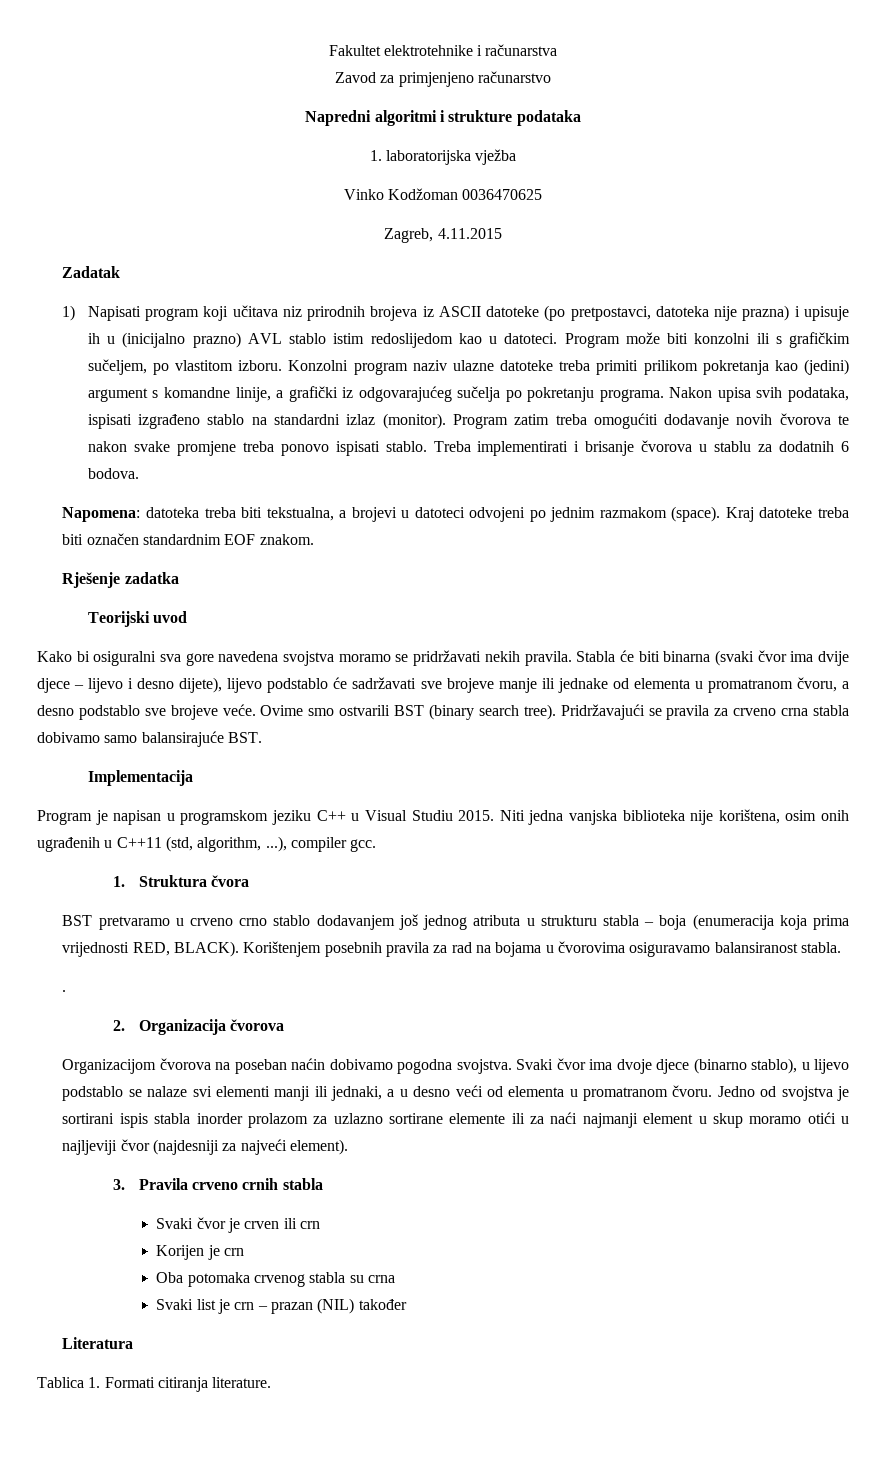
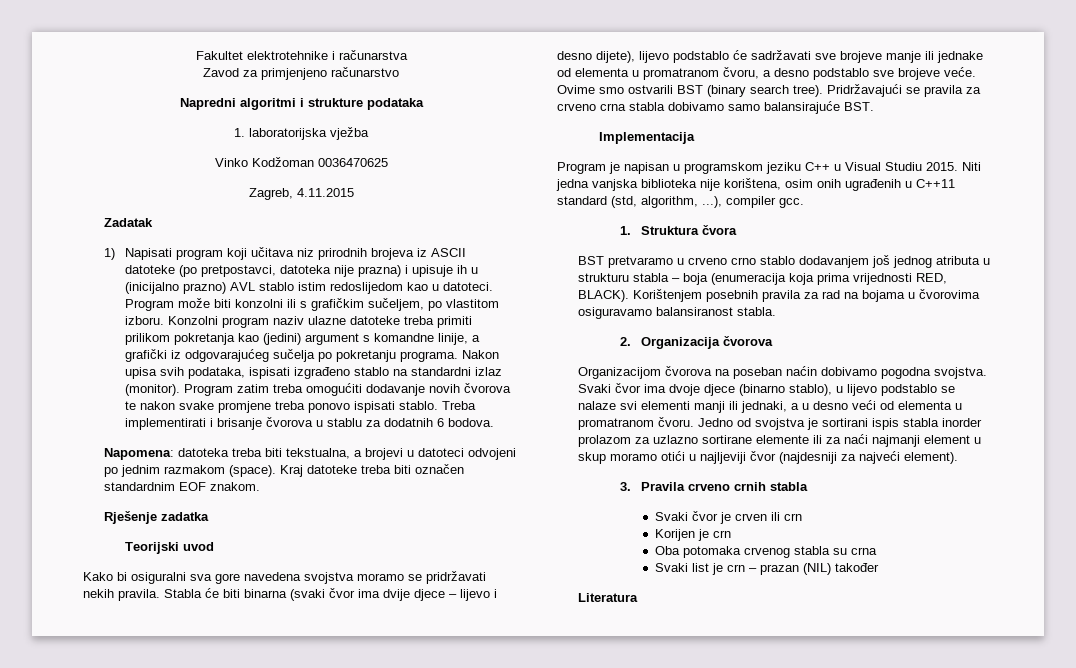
(162, 842) none -> [557,196,607,205] standard
[62,990,67,992] // . -> (776, 311) none
[37,1377,272,1392] // Tablica 1. Formati citiranja literature. -> (638, 597) none

